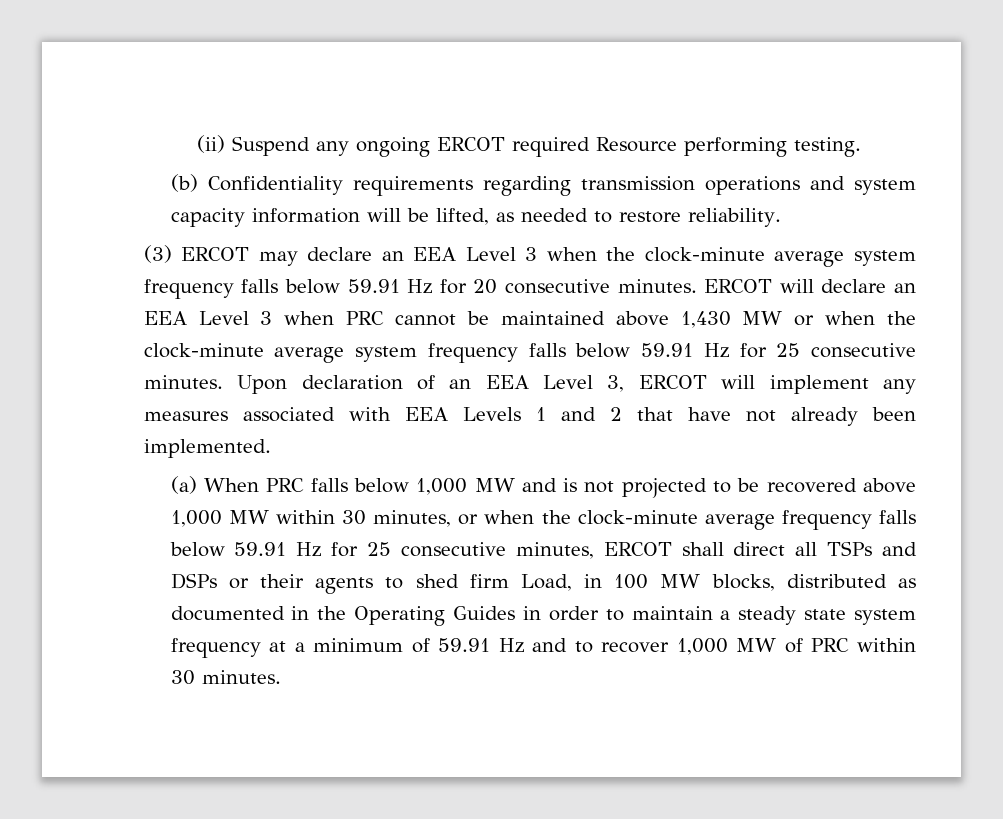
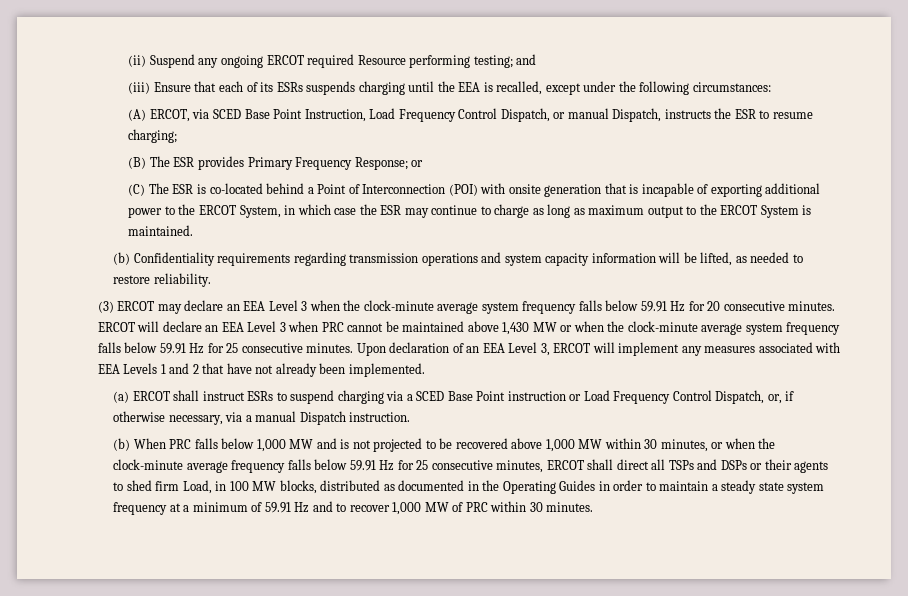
[794,137,862,157] testing. -> [473,54,537,68] [128,81,771,95] [128,108,813,122] [128,129,178,143] [128,156,424,170] [128,183,821,197] [128,204,812,218] [128,225,194,236] testing; and // (iii) Ensure that each of its ESRs suspends charging until the EEA is recalled, except under the following circumstances: // (A) ERCOT, via SCED Base Point Instruction, Load Frequency Control Dispatch, or manual Dispatch, instructs the ESR to resume charging; // (B) The ESR provides Primary Frequency Response; or // (C) The ESR is co-located behind a Point of Interconnection (POI) with onsite generation that is incapable of exporting additional power to the ERCOT System, in which case the ESR may continue to charge as long as maximum output to the ERCOT System is maintained.
(197, 485) none -> [132,390,795,404] [113,411,411,425] [113,438,131,451] ERCOT shall instruct ESRs to suspend charging via a SCED Base Point instruction or Load Frequency Control Dispatch, or, if otherwise necessary, via a manual Dispatch instruction. // (b)

